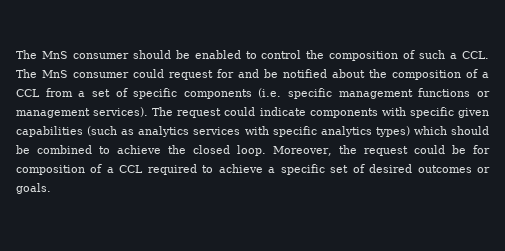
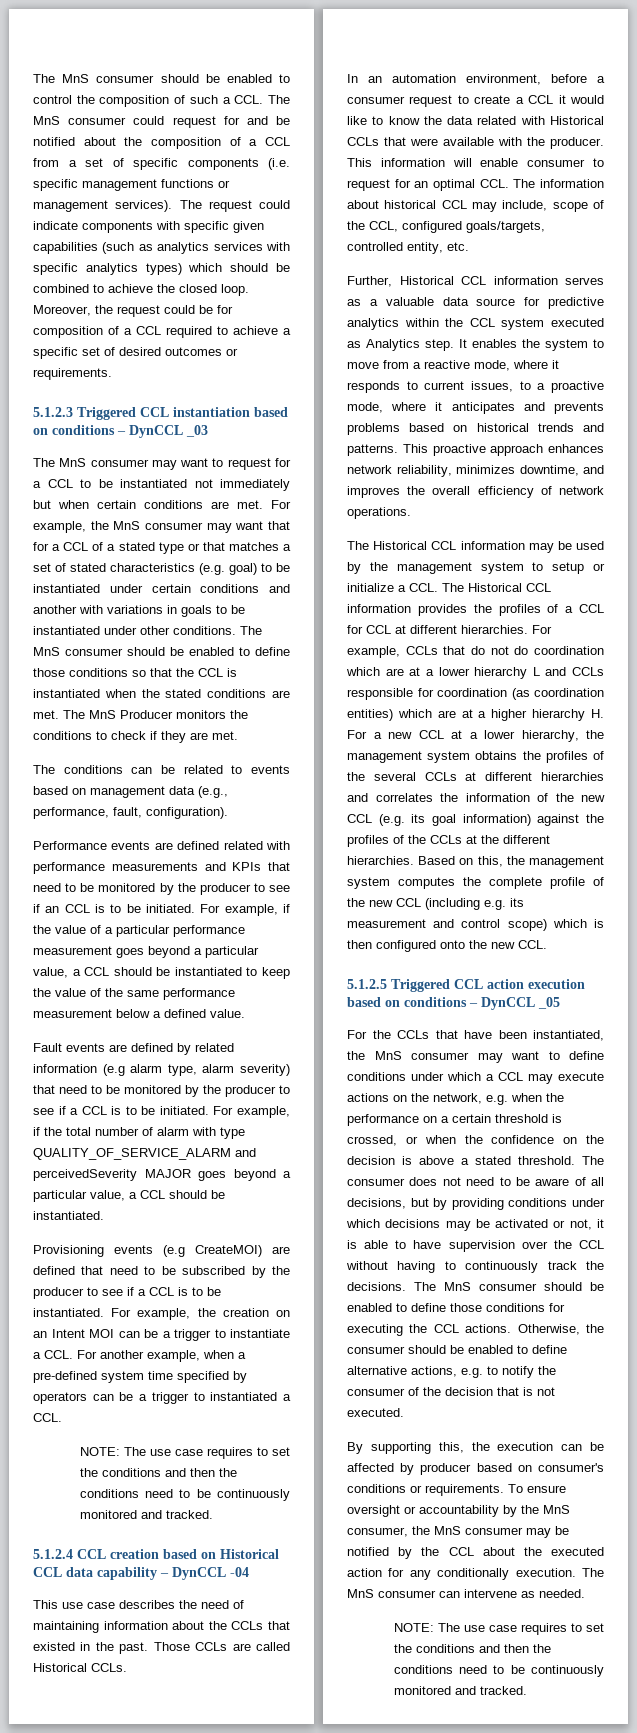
[16,183,51,194] goals. -> [33,368,112,380] [33,407,288,420] [33,425,208,438] [33,458,291,470] [33,479,290,491] [33,500,291,509] [33,521,290,533] [33,542,291,554] [33,563,290,575] [33,584,290,593] [33,605,245,617] [33,626,262,635] [33,647,290,656] [33,668,237,677] [33,689,290,698] [33,710,248,719] [33,731,238,743] [33,765,290,774] [33,786,228,798] [33,807,228,819] [33,841,290,850] [33,862,290,874] [33,883,290,895] [33,904,290,916] [33,925,245,937] [33,946,259,958] [33,967,290,979] [33,988,235,1000] [33,1009,245,1018] [33,1043,234,1055] [33,1064,290,1076] [33,1085,290,1097] [33,1106,290,1118] [33,1127,245,1139] [33,1148,256,1160] [33,1169,291,1181] [33,1190,225,1202] [33,1211,104,1220] [33,1245,290,1257] [33,1266,290,1278] [33,1287,221,1299] [33,1308,290,1320] [33,1329,290,1341] [33,1350,246,1362] [33,1371,247,1383] [33,1392,291,1404] [33,1413,62,1422] [79,1447,290,1459] [79,1468,237,1477] [79,1489,290,1501] [79,1510,213,1519] [33,1549,279,1559] [33,1567,249,1580] [33,1600,244,1609] [33,1621,290,1633] [33,1642,290,1654] [33,1663,127,1672] [347,74,605,85] [347,95,604,107] [347,116,604,125] [347,137,604,149] [347,158,604,167] [347,179,604,191] [347,200,604,212] [347,221,545,233] [347,242,469,254] [347,276,604,287] [347,297,604,309] [347,318,604,330] [347,339,604,351] [347,360,559,371] [347,381,604,393] [347,402,604,414] [347,423,604,435] [347,444,604,456] [347,465,604,477] [347,486,604,498] [347,507,411,519] [347,541,604,553] [347,562,605,574] [347,583,551,592] [347,604,604,616] [347,625,552,634] [347,646,604,658] [346,667,604,679] [347,688,604,700] [347,709,604,721] [347,730,604,742] [347,751,604,763] [347,772,604,781] [347,793,605,802] [347,814,604,826] [347,835,550,847] [347,856,604,868] [347,877,604,889] [347,898,524,910] [347,919,604,931] [347,940,547,952] [347,979,585,992] [347,997,560,1010] [347,1030,604,1041] [347,1051,604,1063] [347,1072,604,1084] [347,1093,564,1105] [347,1114,562,1126] [347,1135,604,1146] [347,1156,604,1165] [347,1177,604,1186] [347,1198,605,1210] [346,1219,604,1231] [347,1240,604,1252] [346,1261,604,1273] [347,1282,604,1291] [347,1303,565,1312] [347,1324,604,1336] [347,1345,567,1354] [347,1366,556,1378] [347,1387,555,1396] [347,1408,404,1417] [347,1442,604,1454] [347,1463,604,1475] [347,1484,566,1496] [347,1505,570,1517] [347,1526,569,1538] [347,1547,604,1559] [347,1568,604,1580] [347,1589,585,1598] [393,1623,604,1635] [393,1644,551,1653] [393,1665,604,1677] [393,1686,527,1695] requirements. // 5.1.2.3 Triggered CCL instantiation based on conditions – DynCCL _03 // The MnS consumer may want to request for a CCL to be instantiated not immediately but when certain conditions are met. For example, the MnS consumer may want that for a CCL of a stated type or that matches a set of stated characteristics (e.g. goal) to be instantiated under certain conditions and another with variations in goals to be instantiated under other conditions. The MnS consumer should be enabled to define those conditions so that the CCL is instantiated when the stated conditions are met. The MnS Producer monitors the conditions to check if they are met. // The conditions can be related to events based on management data (e.g., performance, fault, configuration). // Performance events are defined related with performance measurements and KPIs that need to be monitored by the producer to see if an CCL is to be initiated. For example, if the value of a particular performance measurement goes beyond a particular value, a CCL should be instantiated to keep the value of the same performance measurement below a defined value. // Fault events are defined by related information (e.g alarm type, alarm severity) that need to be monitored by the producer to see if a CCL is to be initiated. For example, if the total number of alarm with type QUALITY_OF_SERVICE_ALARM and perceivedSeverity MAJOR goes beyond a particular value, a CCL should be instantiated. // Provisioning events (e.g CreateMOI) are defined that need to be subscribed by the producer to see if a CCL is to be instantiated. For example, the creation on an Intent MOI can be a trigger to instantiate a CCL. For another example, when a pre-defined system time specified by operators can be a trigger to instantiated a CCL. // NOTE: The use case requires to set the conditions and then the conditions need to be continuously monitored and tracked. // 5.1.2.4 CCL creation based on Historical CCL data capability – DynCCL -04 // This use case describes the need of maintaining information about the CCLs that existed in the past. Those CCLs are called Historical CCLs. // In an automation environment, before a consumer request to create a CCL it would like to know the data related with Historical CCLs that were available with the producer. This information will enable consumer to request for an optimal CCL. The information about historical CCL may include, scope of the CCL, configured goals/targets, controlled entity, etc. // Further, Historical CCL information serves as a valuable data source for predictive analytics within the CCL system executed as Analytics step. It enables the system to move from a reactive mode, where it responds to current issues, to a proactive mode, where it anticipates and prevents problems based on historical trends and patterns. This proactive approach enhances network reliability, minimizes downtime, and improves the overall efficiency of network operations. // The Historical CCL information may be used by the management system to setup or initialize a CCL. The Historical CCL information provides the profiles of a CCL for CCL at different hierarchies. For example, CCLs that do not do coordination which are at a lower hierarchy L and CCLs responsible for coordination (as coordination entities) which are at a higher hierarchy H. For a new CCL at a lower hierarchy, the management system obtains the profiles of the several CCLs at different hierarchies and correlates the information of the new CCL (e.g. its goal information) against the profiles of the CCLs at the different hierarchies. Based on this, the management system computes the complete profile of the new CCL (including e.g. its measurement and control scope) which is then configured onto the new CCL. // 5.1.2.5 Triggered CCL action execution based on conditions – DynCCL _05 // For the CCLs that have been instantiated, the MnS consumer may want to define conditions under which a CCL may execute actions on the network, e.g. when the performance on a certain threshold is crossed, or when the confidence on the decision is above a stated threshold. The consumer does not need to be aware of all decisions, but by providing conditions under which decisions may be activated or not, it is able to have supervision over the CCL without having to continuously track the decisions. The MnS consumer should be enabled to define those conditions for executing the CCL actions. Otherwise, the consumer should be enabled to define alternative actions, e.g. to notify the consumer of the decision that is not executed. // By supporting this, the execution can be affected by producer based on consumer's conditions or requirements. To ensure oversight or accountability by the MnS consumer, the MnS consumer may be notified by the CCL about the executed action for any conditionally execution. The MnS consumer can intervene as needed. // NOTE: The use case requires to set the conditions and then the conditions need to be continuously monitored and tracked.

